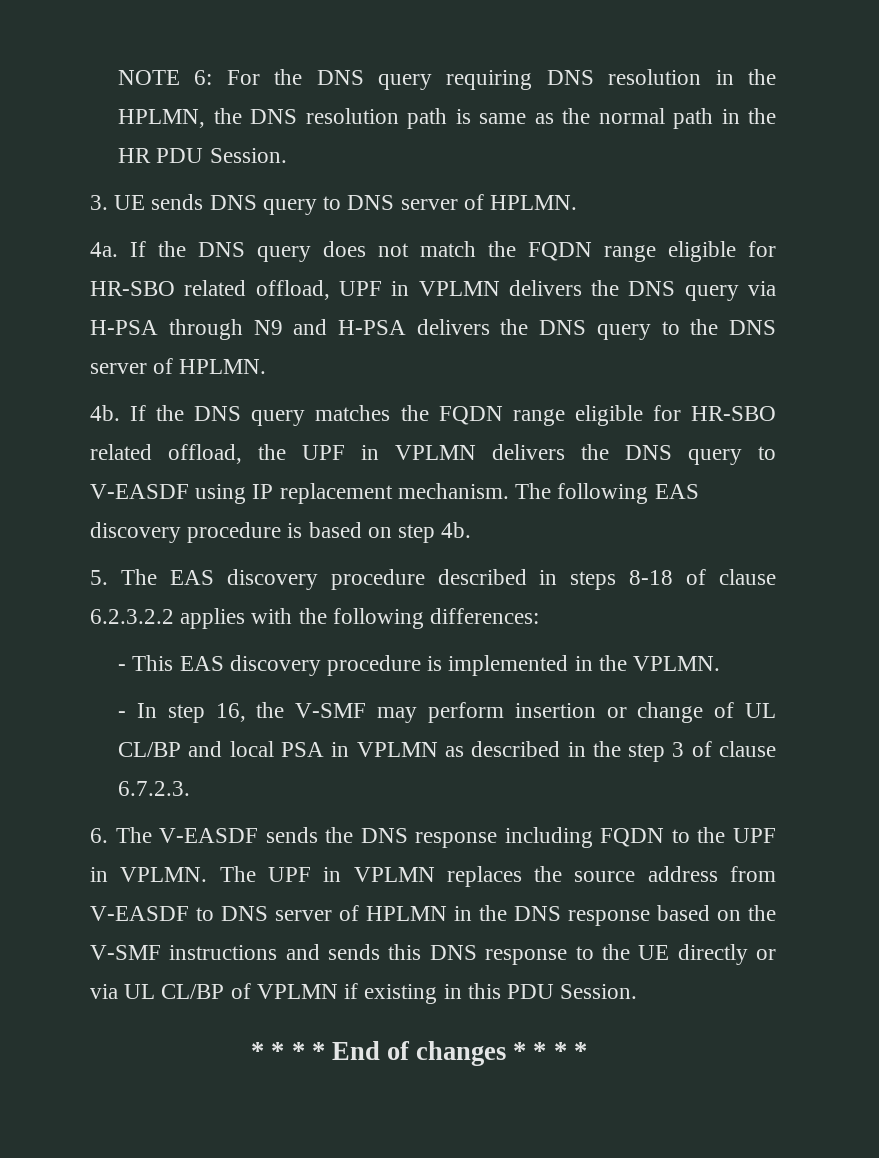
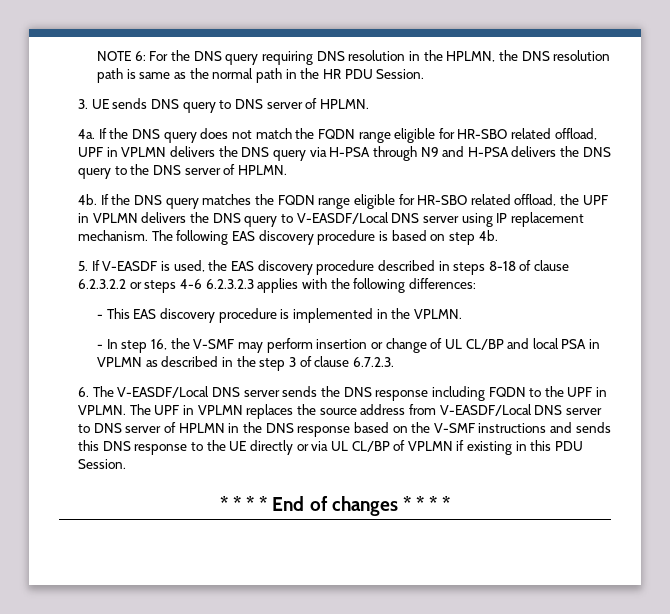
[90,484,190,499] V-EASDF -> [296,212,459,224] V-EASDF/Local DNS server
[120,569,157,585] The -> [91,260,228,272] If V-EASDF is used, the
(175, 616) none -> [129,279,254,293] or steps 4-6 6.2.3.2.3
[159,828,259,843] V-EASDF -> [117,386,280,398] V-EASDF/Local DNS server
[90,906,190,921] V-EASDF -> [439,404,602,416] V-EASDF/Local DNS server

